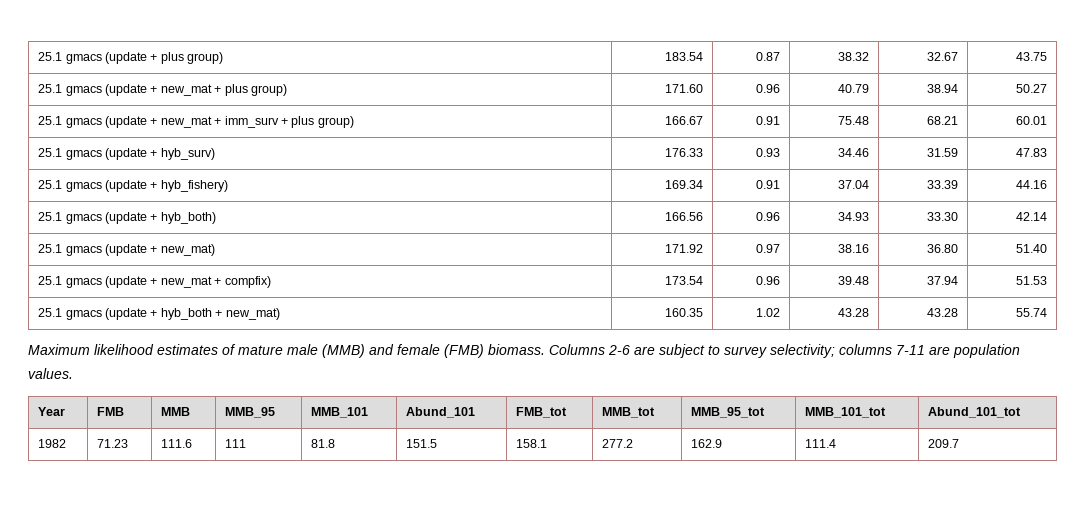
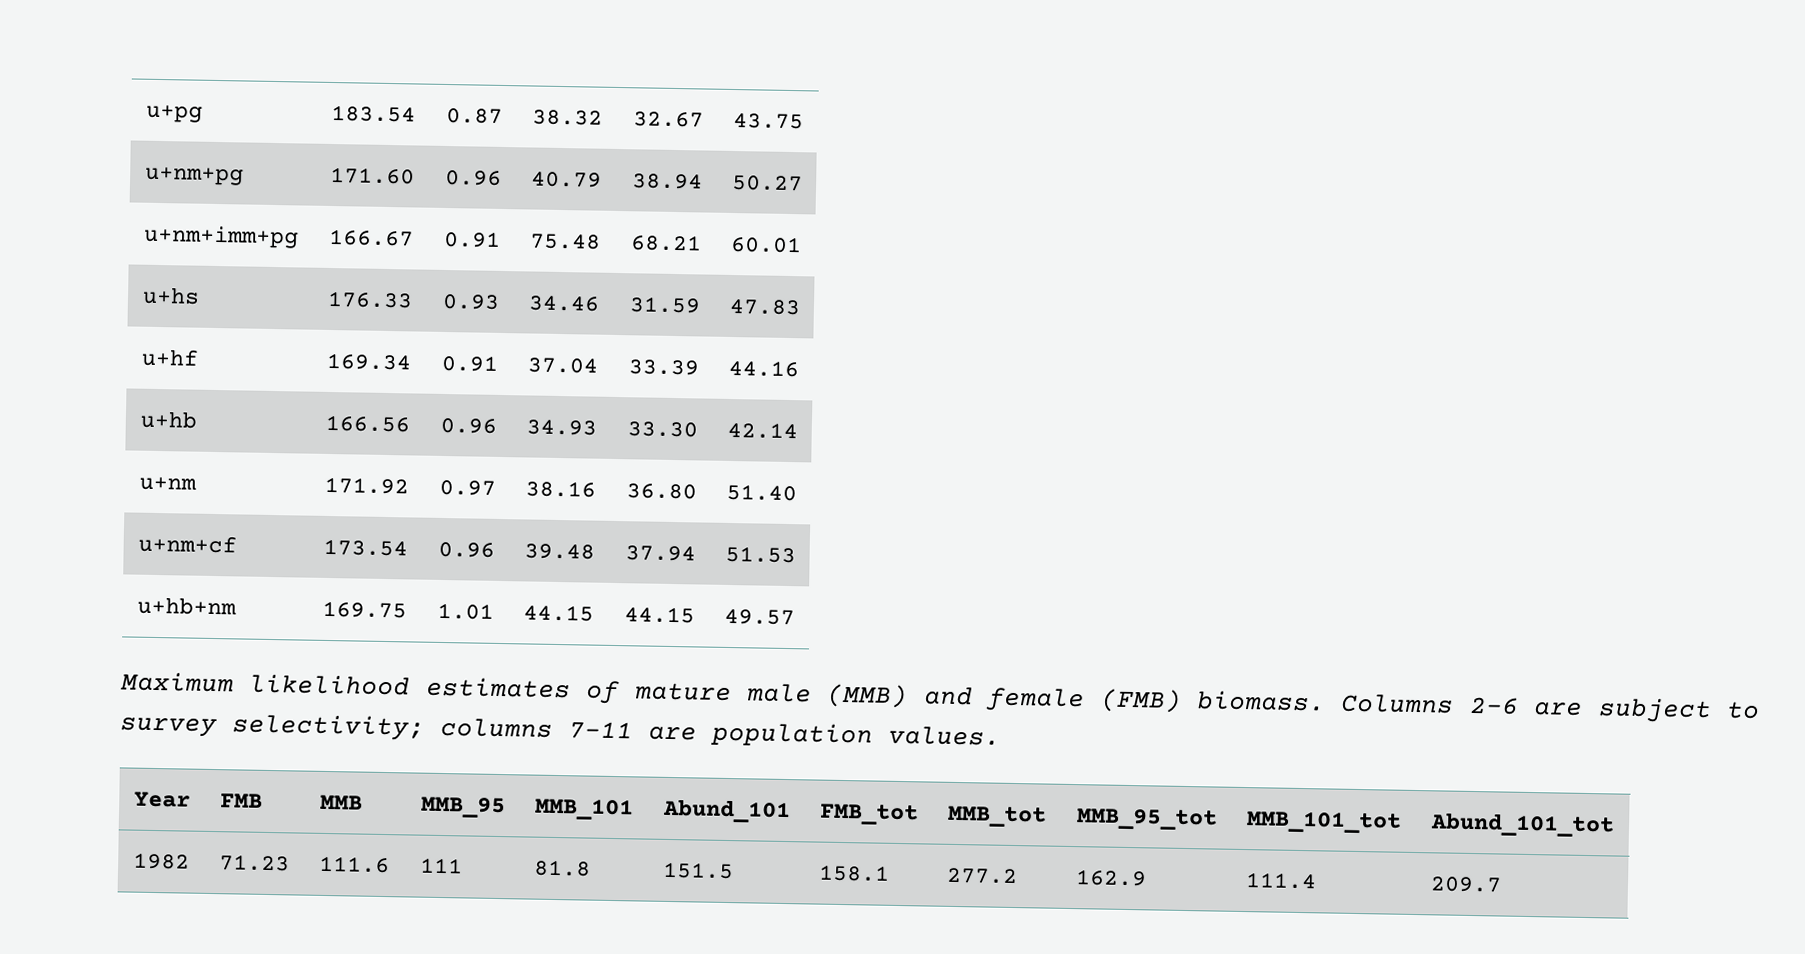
[38,52,224,64] 25.1 gmacs (update + plus group) -> [145,104,203,123] u+pg
[38,84,287,96] 25.1 gmacs (update + new_mat + plus group) -> [144,166,244,186] u+nm+pg
[38,116,354,128] 25.1 gmacs (update + new_mat + imm_surv + plus group) -> [142,224,299,249] u+nm+imm+pg
[38,148,215,160] 25.1 gmacs (update + hyb_surv) -> [141,286,200,305] u+hs
[38,180,228,192] 25.1 gmacs (update + hyb_fishery) -> [140,348,199,367] u+hf
[38,212,216,224] 25.1 gmacs (update + hyb_both) -> [139,410,198,429] u+hb
[38,244,215,256] 25.1 gmacs (update + new_mat) -> [138,476,197,491] u+nm
[38,276,271,288] 25.1 gmacs (update + new_mat + compfix) -> [137,534,237,554] u+nm+cf
[38,308,280,320] [664,308,703,317] [755,308,780,317] [837,308,869,317] [926,308,958,317] [1015,308,1047,317] 25.1 gmacs (update + hyb_both + new_mat) | 160.35 | 1.02 | 43.28 | 43.28 | 55.74 -> [136,596,237,616] [322,600,408,619] [437,602,495,620] [523,604,595,622] [624,606,696,624] [724,608,796,626] u+hb+nm | 169.75 | 1.01 | 44.15 | 44.15 | 49.57

